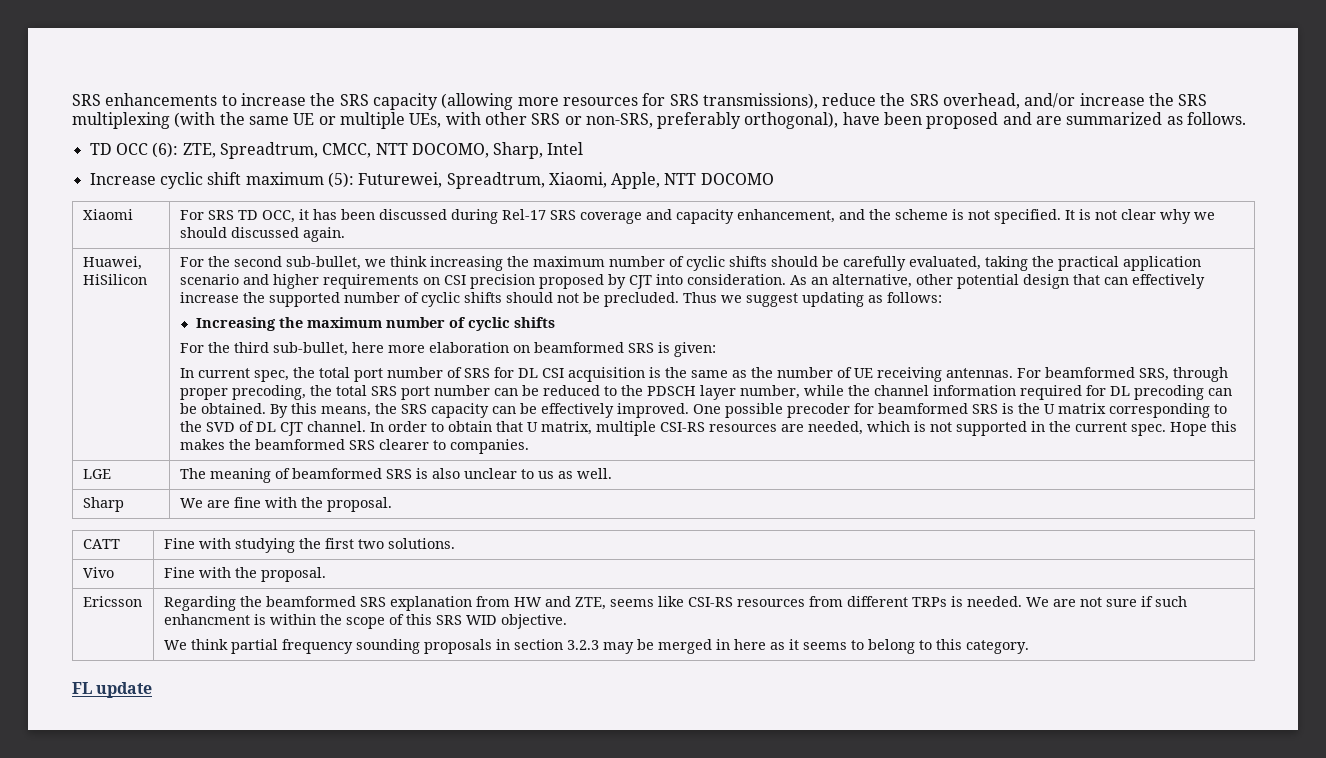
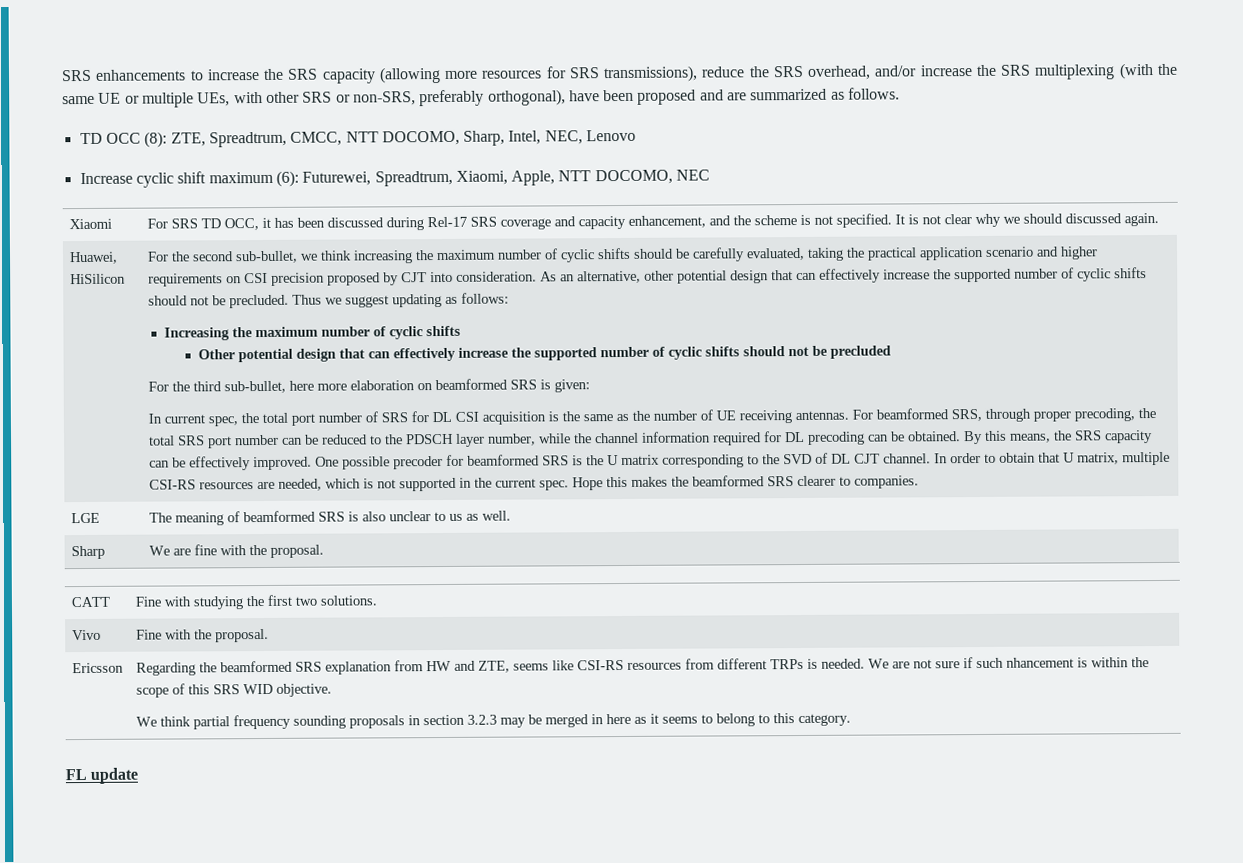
[152,142,179,158] (6): -> [144,131,168,148] (8):
[547,142,584,155] Intel -> [508,129,637,145] Intel, NEC, Lenovo
[327,172,354,188] (5): -> [275,170,299,187] (6):
[700,173,774,185] DOCOMO -> [594,169,711,185] DOCOMO, NEC
(555, 322) none -> [197,345,891,363] // Other potential design that can effectively increase the supported number of cyclic shifts should not be precluded
[163,614,250,625] enhancment -> [1005,657,1074,668] nhancement

